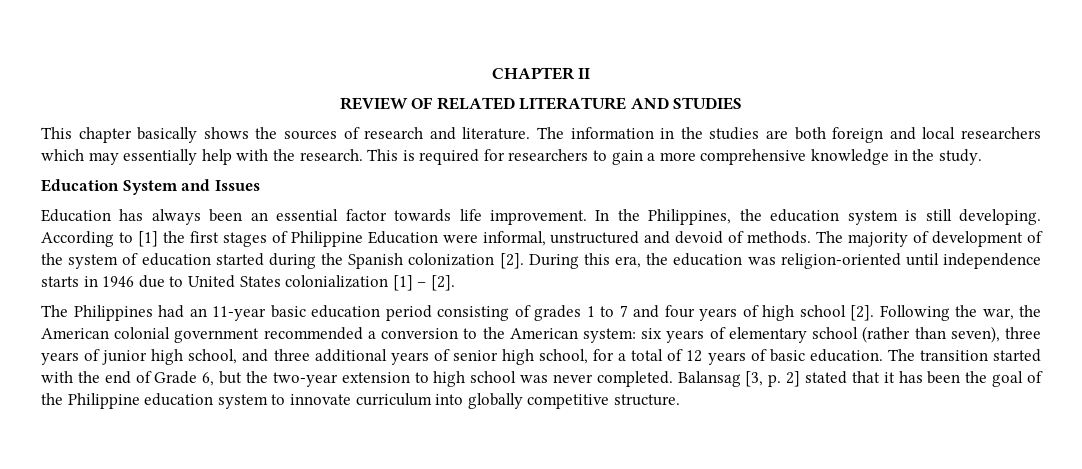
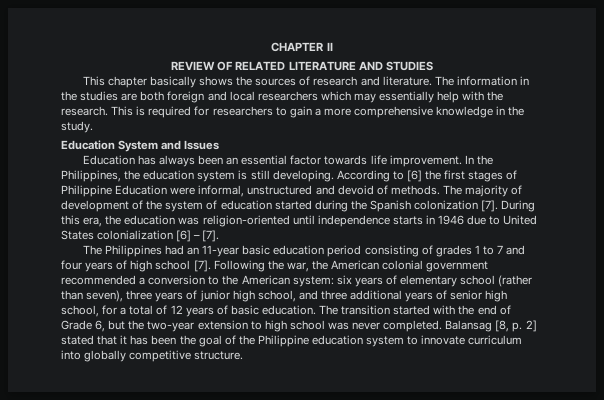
[137,231,158,247] [1] -> [406,170,422,182] [6]
[499,253,524,269] [2]. -> [481,200,499,212] [7].
[392,275,455,291] [1] – [2]. -> [176,230,220,242] [6] – [7].
[850,305,874,321] [2]. -> [193,260,211,272] [7].
[745,371,764,387] [3, -> [495,320,510,332] [8,

